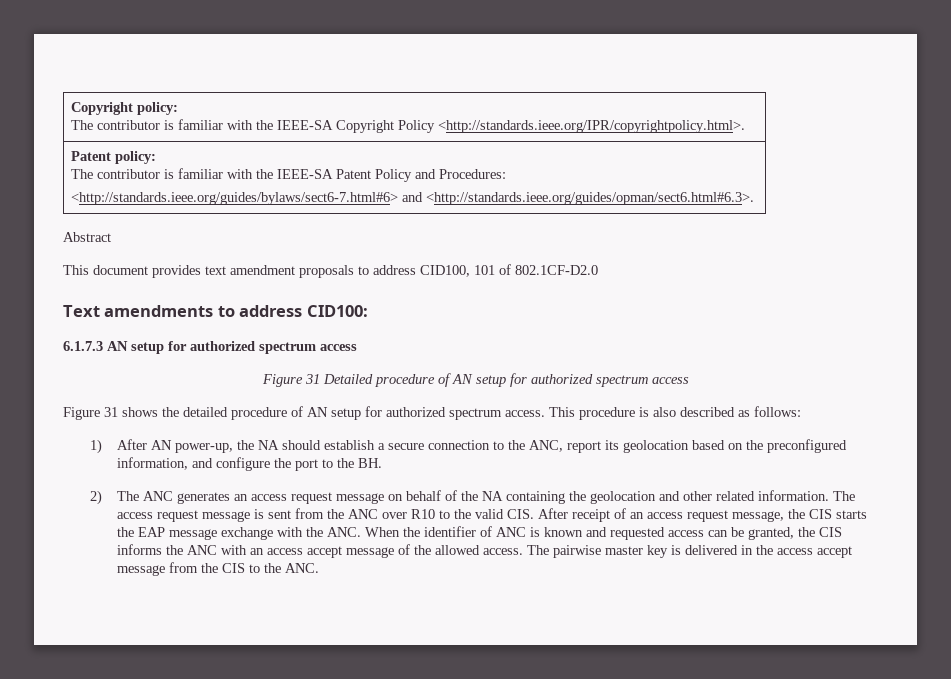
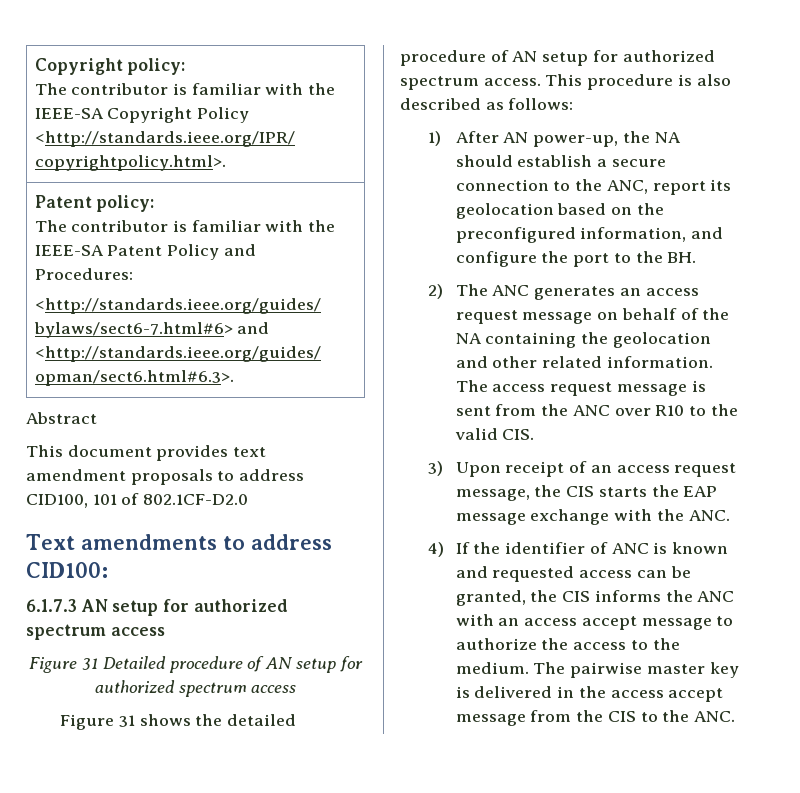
[538,508,569,519] After -> [427,461,501,477] // 3) Upon
[365,527,401,537] When -> [427,542,470,557] // 4) If
[398,544,524,555] of the allowed access. -> [716,616,734,626] [455,638,680,650] [455,662,529,674] to authorize the access to the medium.

